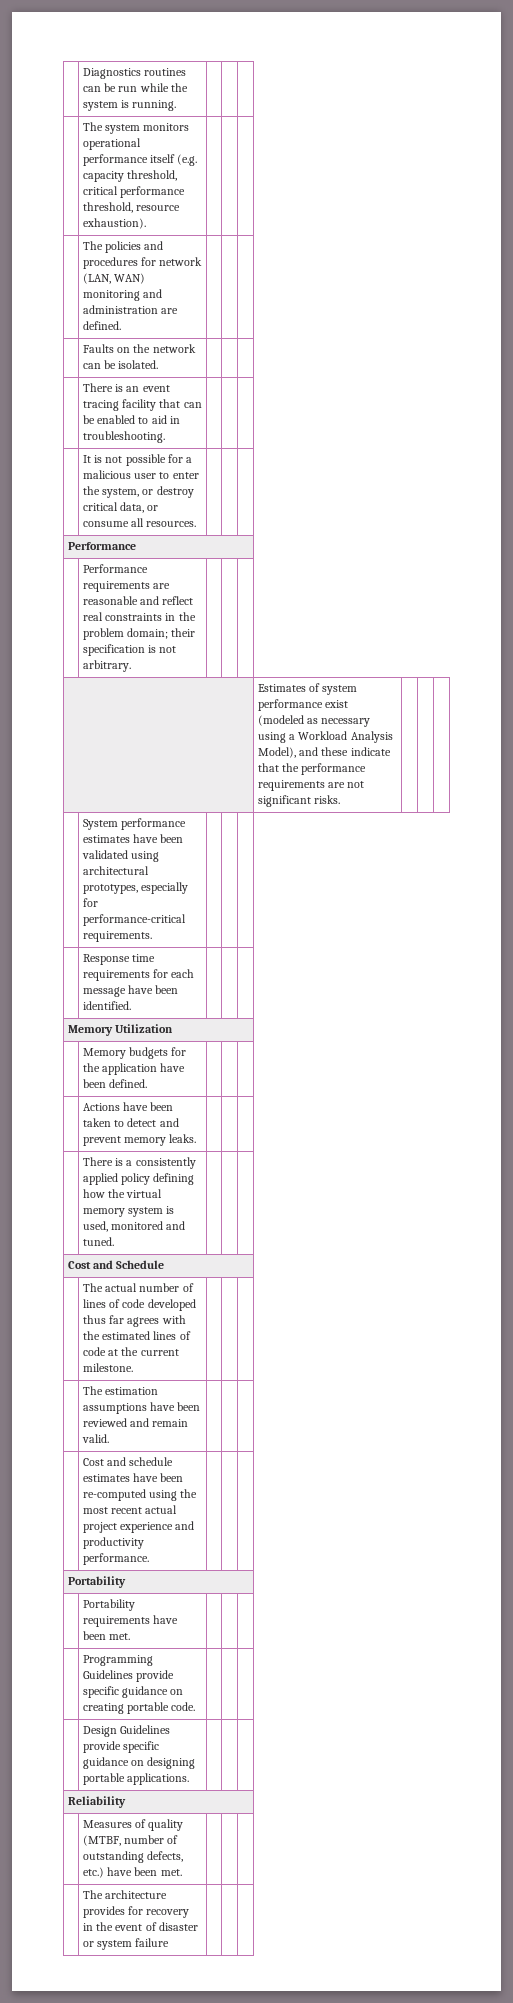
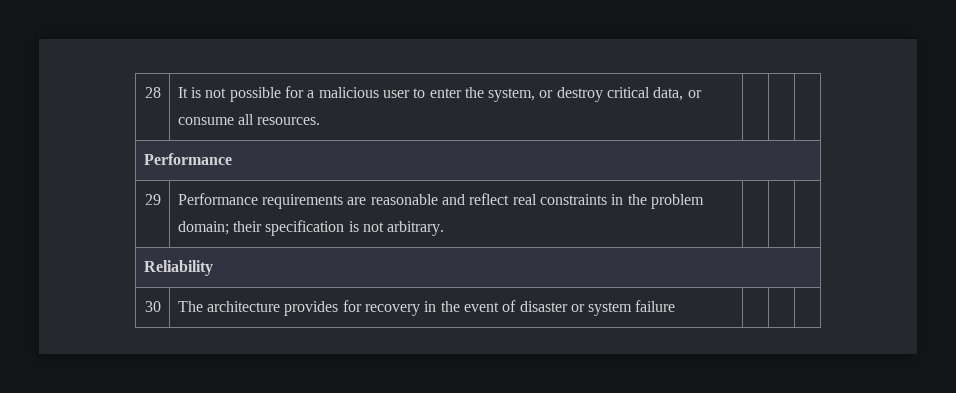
[82,68,187,79] [82,83,188,92] [82,100,177,111] [82,122,190,134] [82,138,141,150] [82,154,198,166] [82,170,178,182] [82,186,186,198] [82,202,181,213] [82,218,146,229] [82,241,164,253] [82,257,203,269] [82,273,146,284] [82,289,163,301] [82,305,179,314] [82,321,121,330] [82,344,196,353] [82,360,159,369] [82,383,170,392] [82,399,202,411] [82,415,180,424] [82,431,165,443] | Diagnostics routines can be run while the system is running. | | | // | The system monitors operational performance itself (e.g. capacity threshold, critical performance threshold, resource exhaustion). | | | // | The policies and procedures for network (LAN, WAN) monitoring and administration are defined. | | | // | Faults on the network can be isolated. | | | // | There is an event tracing facility that can be enabled to aid in troubleshooting. | | | // -> [144,87,161,98] 28
(136, 546) none -> [144,194,161,205] 29
[257,683,358,695] [257,699,349,711] [257,715,371,727] [257,731,393,743] [257,747,391,758] [257,763,367,775] [257,780,365,791] [257,795,341,807] [82,818,187,830] [82,834,184,843] [81,850,160,862] [82,866,149,875] [82,882,189,894] [82,898,98,907] [82,914,186,926] [82,931,152,942] [82,954,156,965] [82,969,195,981] [82,985,179,997] [82,1001,131,1010] [67,1024,174,1036] [82,1047,187,1059] [82,1063,186,1075] [82,1079,148,1088] [82,1102,174,1111] [82,1118,179,1127] [82,1134,197,1146] [82,1157,196,1169] [82,1173,195,1185] [82,1189,163,1198] [82,1206,175,1217] [82,1221,186,1232] [82,1237,114,1246] [67,1260,165,1269] [82,1283,194,1292] [82,1299,196,1311] [82,1315,186,1327] [82,1331,191,1340] [82,1347,179,1356] [82,1363,133,1372] [82,1386,159,1395] [82,1402,201,1414] [82,1418,189,1427] [81,1434,109,1443] [82,1457,174,1466] [82,1473,184,1482] [82,1489,198,1501] [82,1505,178,1514] [82,1521,195,1533] [82,1537,144,1549] [82,1553,149,1565] [67,1576,126,1588] [82,1599,135,1611] [82,1615,179,1627] [82,1631,131,1640] [82,1655,153,1666] [82,1670,175,1682] [82,1686,184,1698] [82,1702,196,1714] [82,1725,171,1737] [82,1741,160,1753] [82,1757,196,1769] [82,1773,190,1785] [67,1796,126,1808] [82,1819,184,1831] [82,1835,179,1846] [82,1851,184,1863] [82,1867,182,1878] | Estimates of system performance exist (modeled as necessary using a Workload Analysis Model), and these indicate that the performance requirements are not significant risks. | | | // | System performance estimates have been validated using architectural prototypes, especially for performance-critical requirements. | | | // | Response time requirements for each message have been identified. | | | // Memory Utilization // | Memory budgets for the application have been defined. | | | // | Actions have been taken to detect and prevent memory leaks. | | | // | There is a consistently applied policy defining how the virtual memory system is used, monitored and tuned. | | | // Cost and Schedule // | The actual number of lines of code developed thus far agrees with the estimated lines of code at the current milestone. | | | // | The estimation assumptions have been reviewed and remain valid. | | | // | Cost and schedule estimates have been re-computed using the most recent actual project experience and productivity performance. | | | // Portability // | Portability requirements have been met. | | | // | Programming Guidelines provide specific guidance on creating portable code. | | | // | Design Guidelines provide specific guidance on designing portable applications. | | | // Reliability // | Measures of quality (MTBF, number of outstanding defects, etc.) have been met. | | | // -> [143,260,213,276] [144,301,161,312] Reliability // 30

